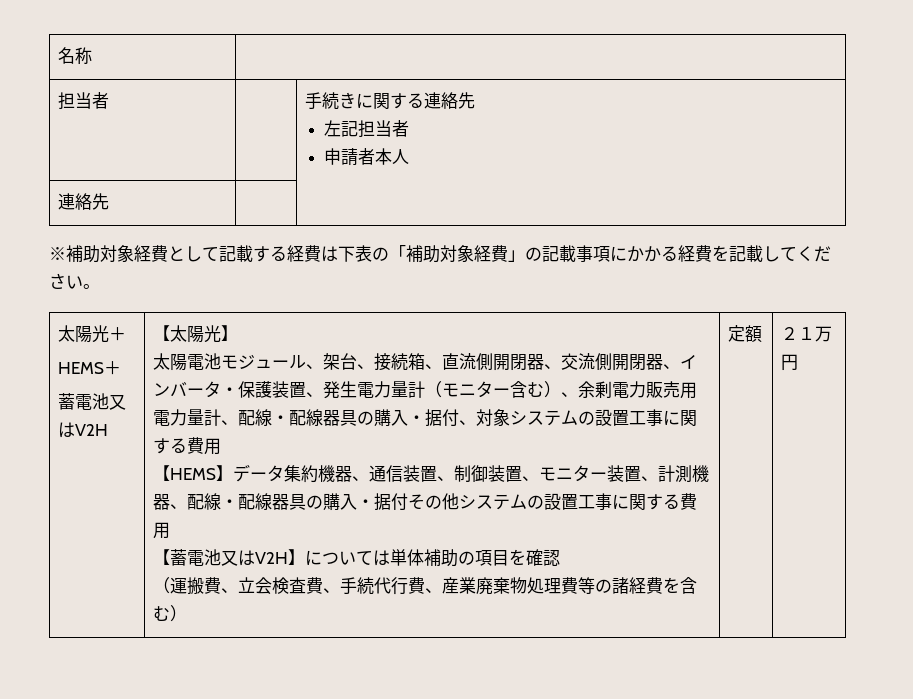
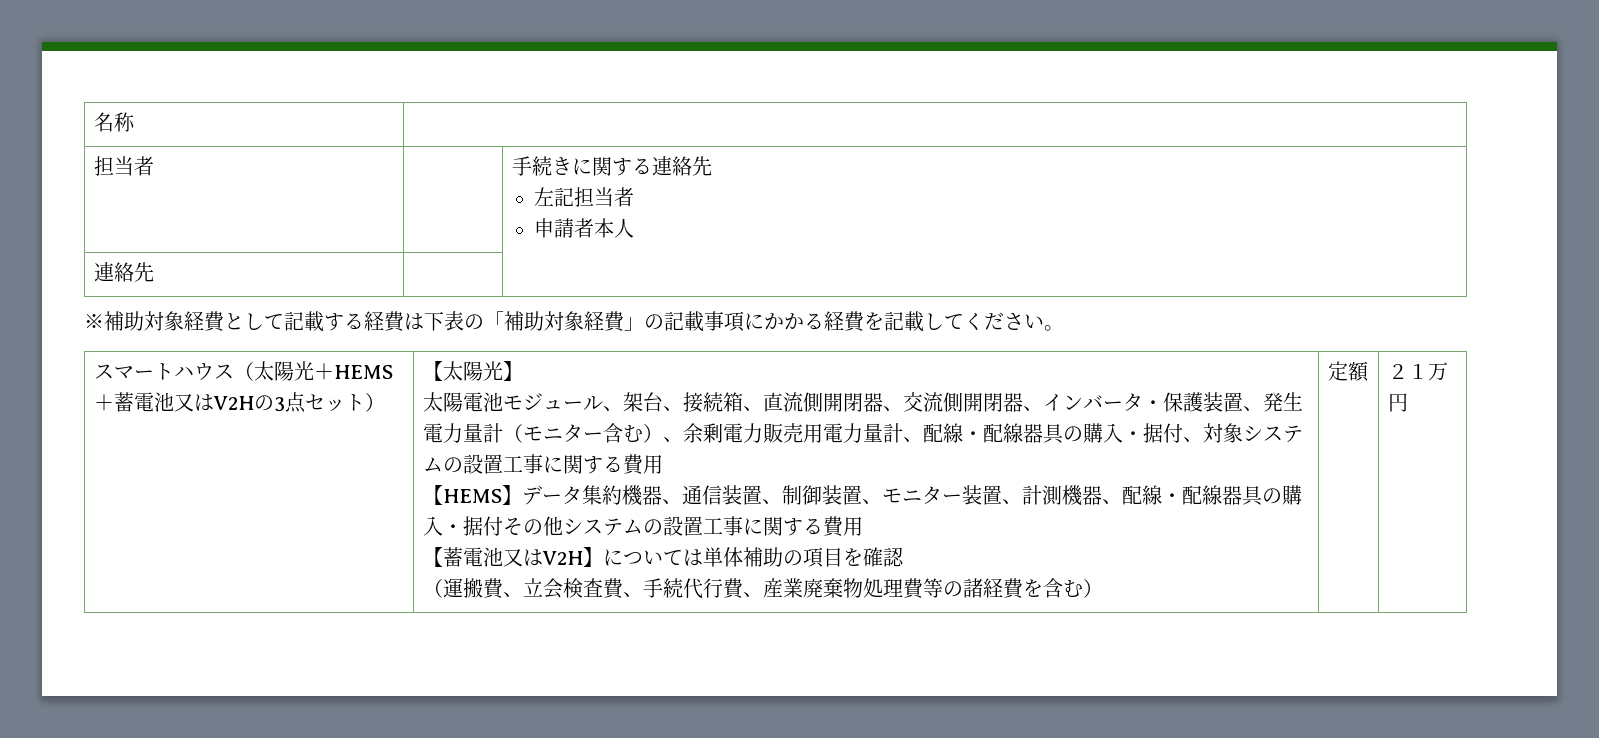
(100, 286) none -> [93,362,254,381] スマートハウス（
(127, 334) // -> (334, 371) none
[58,393,127,410] [58,422,109,438] // 蓄電池又はV2H -> [113,392,385,413] 蓄電池又はV2Hの3点セット）

